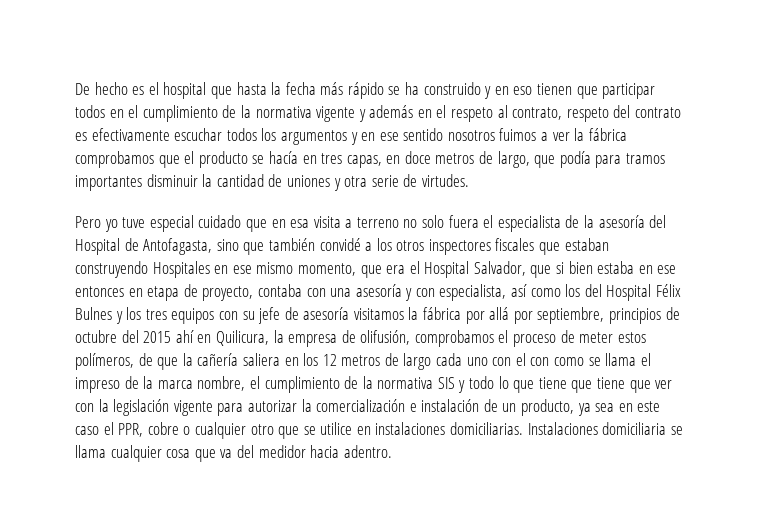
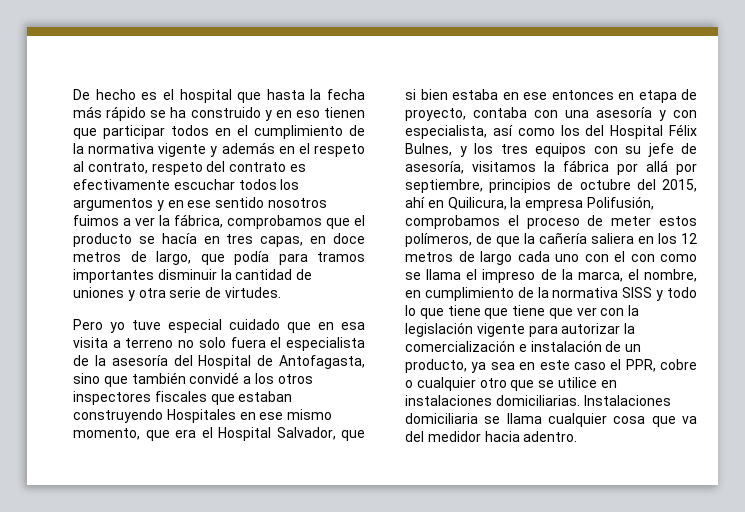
[588,128,627,141] fábrica -> [174,214,223,228] fábrica,
[75,307,112,320] Bulnes -> [405,143,452,156] Bulnes,
[303,307,350,320] asesoría -> [405,161,464,174] asesoría,
[143,331,172,343] 2015 -> [662,179,697,192] 2015,
[341,330,411,345] de olifusión, -> [586,196,654,210] Polifusión,
[157,376,455,393] marca nombre, el cumplimiento de la normativa SIS -> [577,269,697,282] [405,287,653,301] marca, el nombre, en cumplimiento de la normativa SISS

